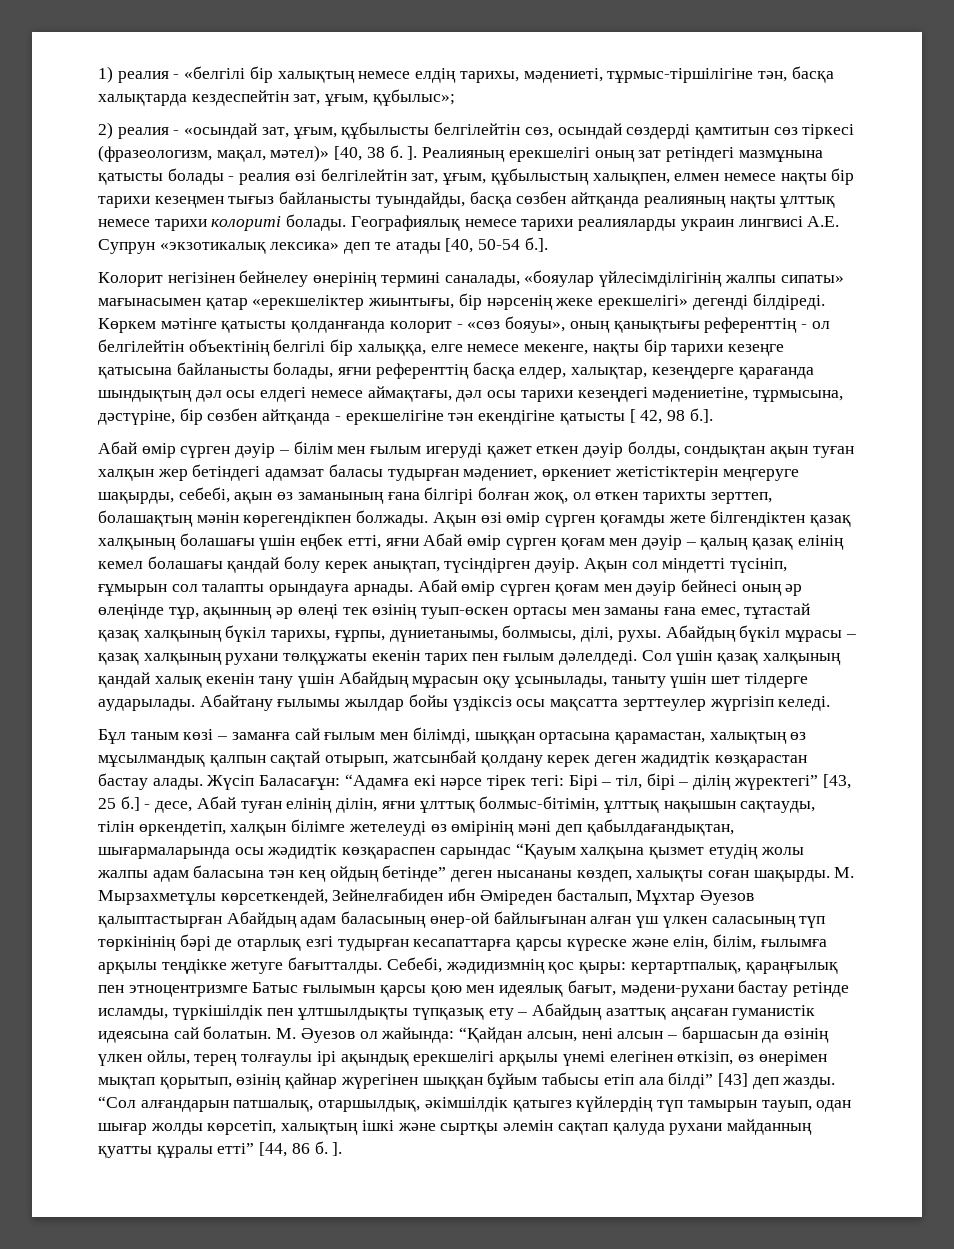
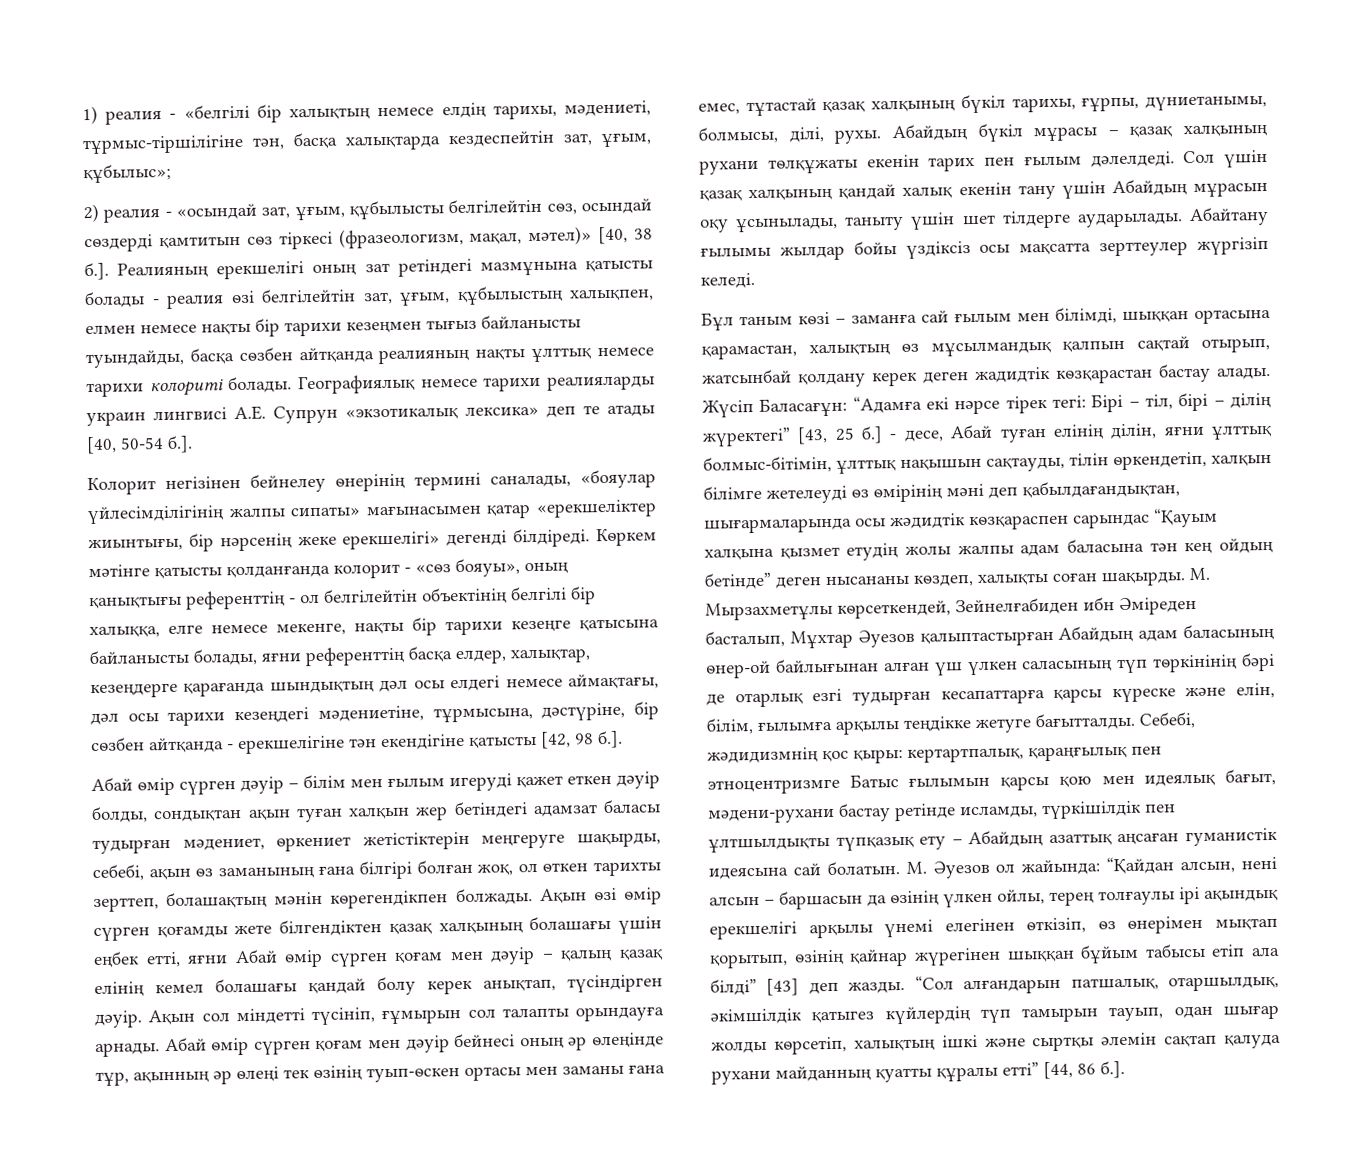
[389,145,418,160] б. ]. -> [84,262,109,281] б.].
[629,409,663,424] [ 42, -> [540,731,571,749] [42,
[314,1141,343,1156] б. ]. -> [1100,1061,1125,1079] б.].

